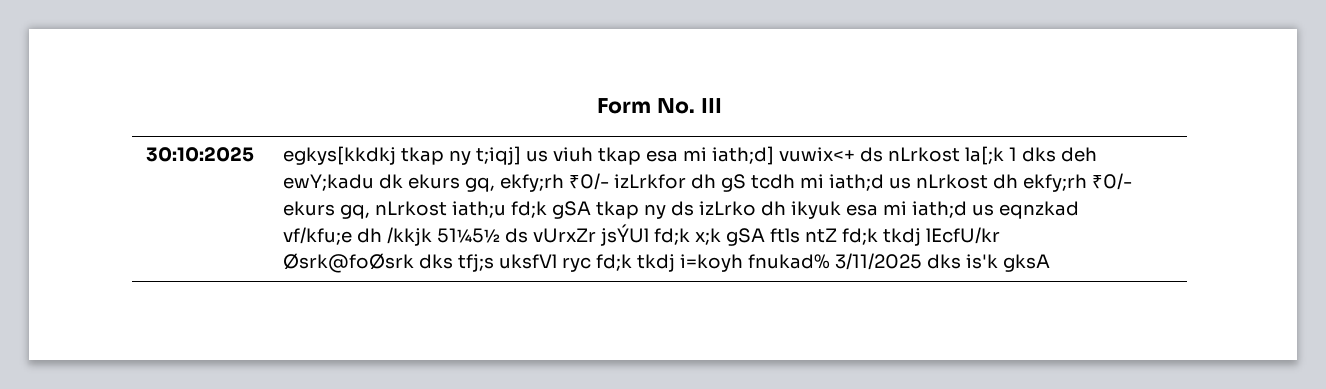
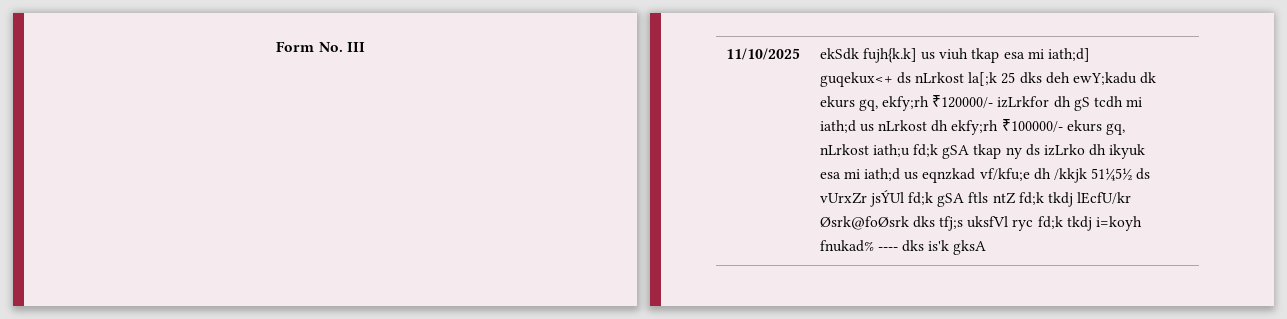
[146,147,255,162] [283,146,522,165] 30:10:2025 | egkys[kkdkj tkap ny t;iqj] -> [725,48,800,60] [819,48,917,63] 11/10/2025 | ekSdk fujh{k.k]
[779,147,856,162] vuwix<+ -> [819,72,893,87] guqekux<+
[1009,147,1018,161] 1 -> [1001,72,1016,84] 25
[569,173,610,190] ₹0/- -> [932,95,994,108] ₹120000/-
[1092,173,1133,190] ₹0/- -> [1001,119,1063,132] ₹100000/-
[695,228,722,245] x;k -> (933, 198) none
[835,253,923,270] 3/11/2025 -> [877,247,898,251] ----

